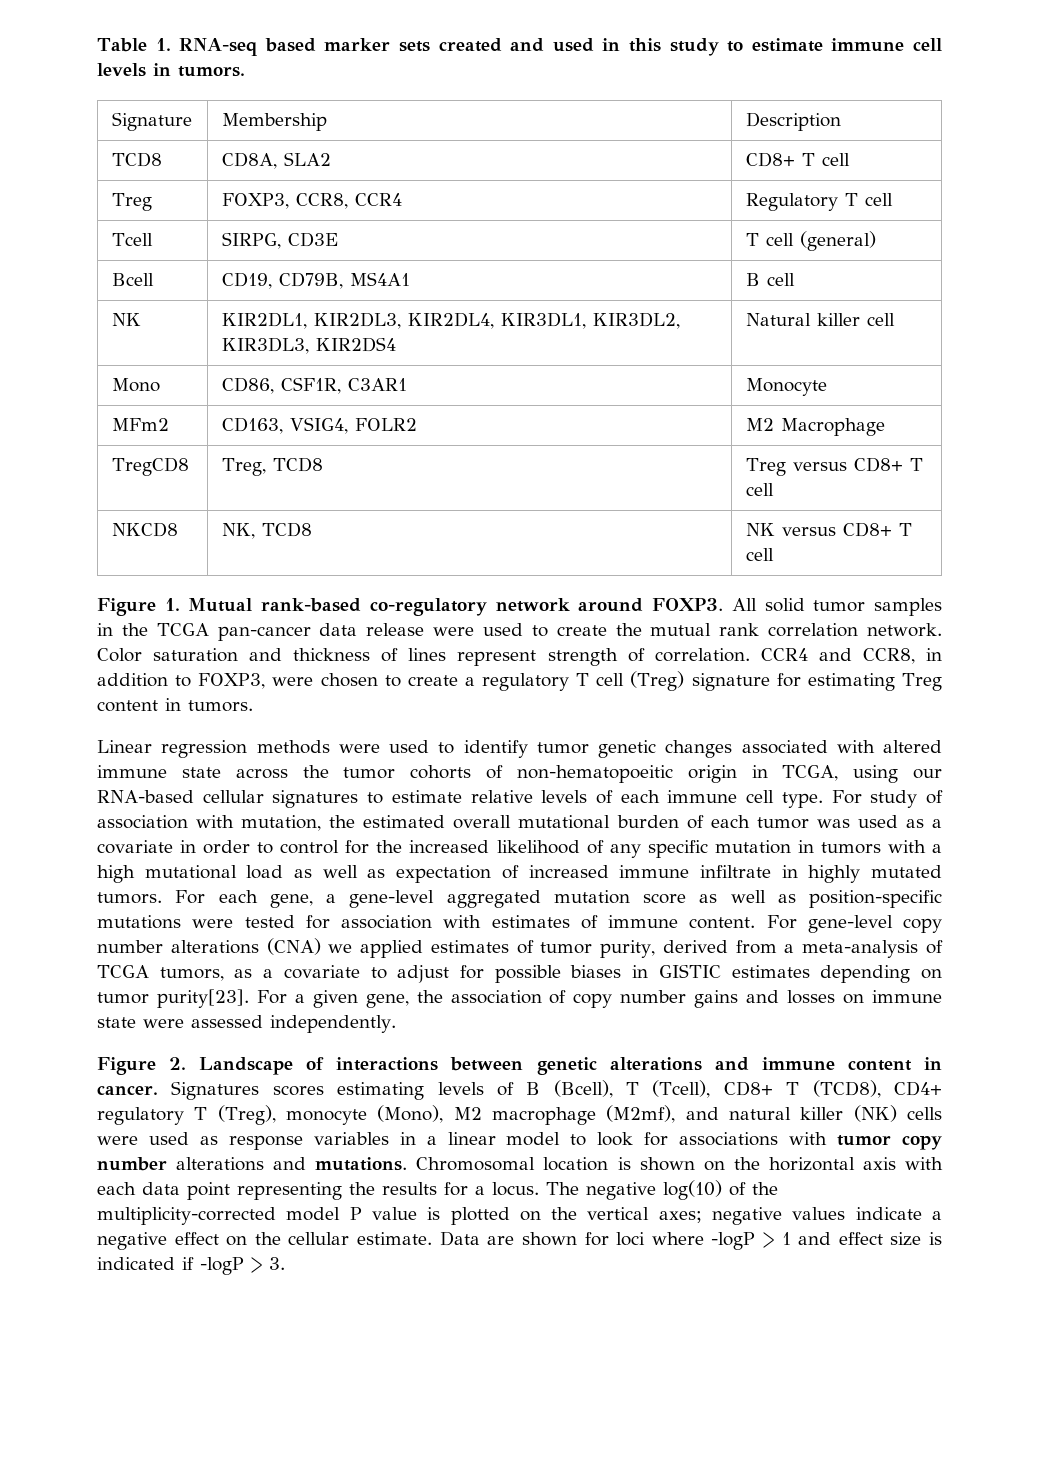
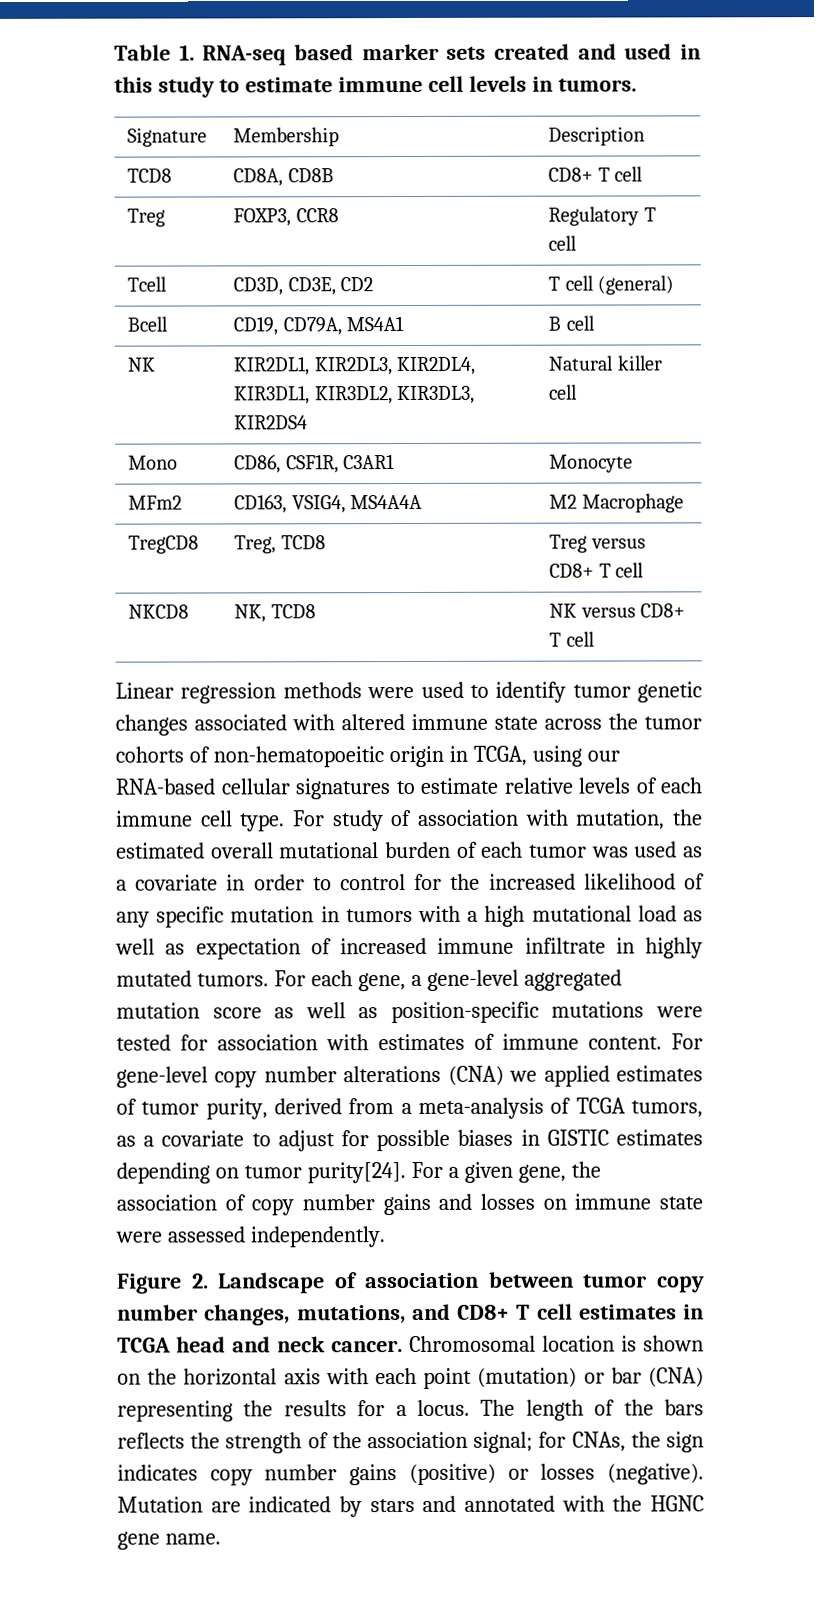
[283,152,331,166] SLA2 -> [287,168,334,183] CD8B
[295,193,402,209] CCR8, CCR4 -> [295,208,339,223] CCR8
[221,232,338,249] SIRPG, CD3E -> [233,277,374,296] CD3D, CD3E, CD2
[278,272,343,289] CD79B, -> [282,317,342,336] CD79A,
[354,418,417,431] FOLR2 -> [350,494,423,510] MS4A4A
[97,598,943,616] [97,623,942,641] [97,648,943,666] [97,671,943,691] [97,698,253,712] // Figure 1. Mutual rank-based co-regulatory network around FOXP3. All solid tumor samples in the TCGA pan-cancer data release were used to create the mutual rank correlation network. Color saturation and thickness of lines represent strength of correlation. CCR4 and CCR8, in addition to FOXP3, were chosen to create a regulatory T cell (Treg) signature for estimating Treg content in tumors. -> (595, 639) none
[156,989,249,1008] purity[23]. -> [306,1162,406,1184] purity[24].
[336,1057,943,1075] [97,1080,943,1100] [97,1105,943,1125] [97,1132,942,1150] [97,1157,408,1171] interactions between genetic alterations and immune content in cancer. Signatures scores estimating levels of B (Bcell), T (Tcell), CD8+ T (TCD8), CD4+ regulatory T (Treg), monocyte (Mono), M2 macrophage (M2mf), and natural killer (NK) cells were used as response variables in a linear model to look for associations with tumor copy number alterations and mutations. -> [364,1271,705,1293] [117,1303,704,1326] [117,1336,403,1353] association between tumor copy number changes, mutations, and CD8+ T cell estimates in TCGA head and neck cancer.
[142,1182,230,1200] data point -> [423,1367,704,1389] point (mutation) or bar (CNA)
[586,1180,778,1200] [97,1207,942,1225] [97,1231,942,1250] [97,1257,285,1275] negative log(10) of the multiplicity-corrected model P value is plotted on the vertical axes; negative values indicate a negative effect on the cellular estimate. Data are shown for loci where -logP > 1 and effect size is indicated if -logP > 3. -> [525,1399,704,1421] [117,1431,704,1454] [117,1463,704,1486] [117,1495,704,1518] [117,1531,221,1550] length of the bars reflects the strength of the association signal; for CNAs, the sign indicates copy number gains (positive) or losses (negative). Mutation are indicated by stars and annotated with the HGNC gene name.

